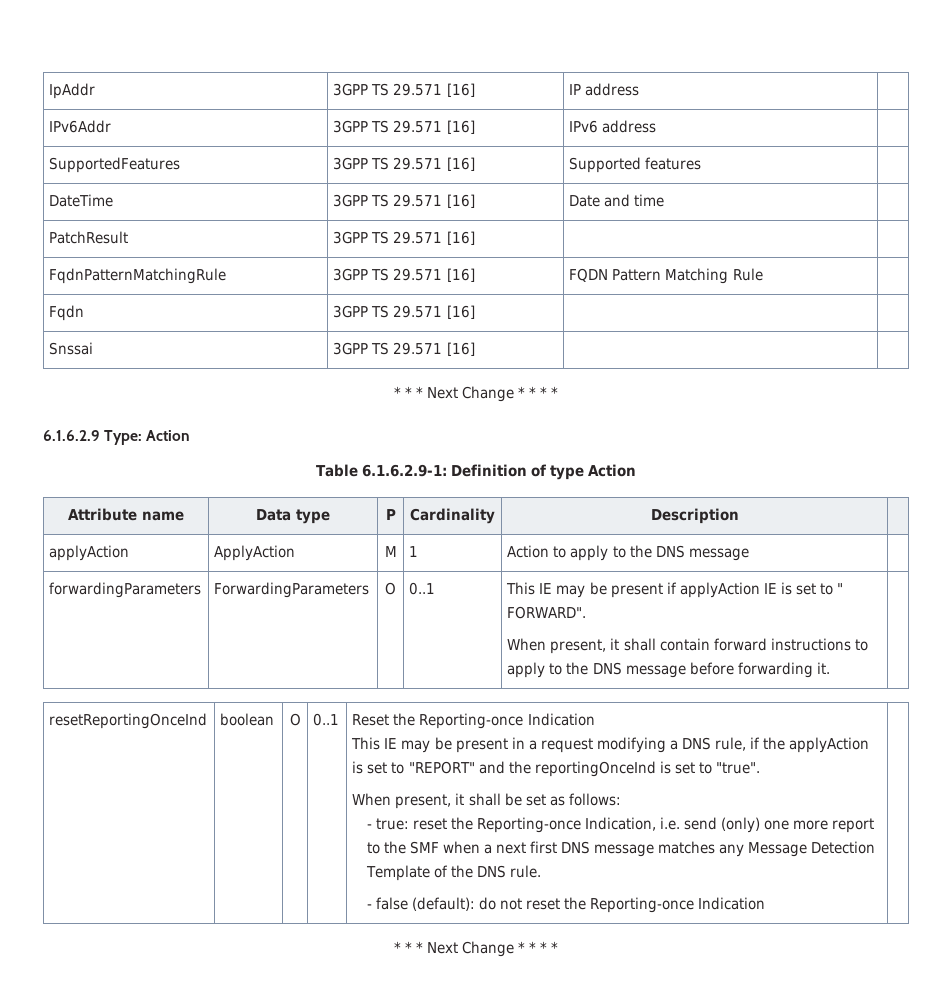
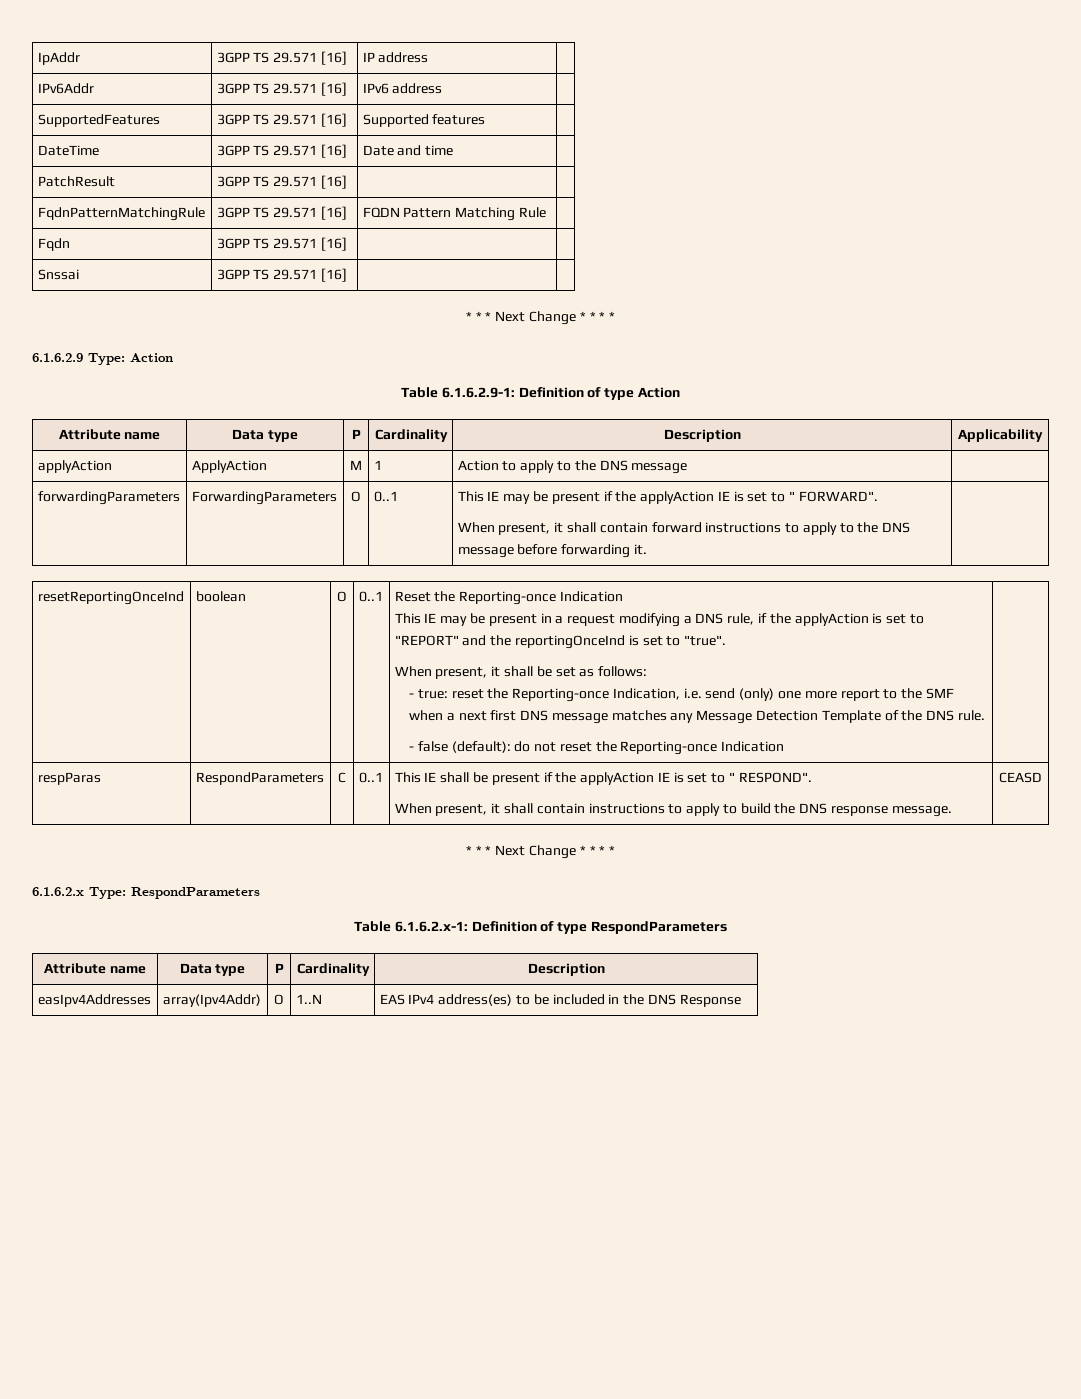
(739, 516) none -> [958,429,1043,442] Applicability
(677, 588) none -> [615,491,637,502] the
[393,941,559,957] // * * * Next Change * * * * -> [37,772,101,785] [195,772,324,785] [338,772,346,783] [358,772,383,783] [394,772,812,785] [394,803,952,817] [999,772,1042,783] [465,845,616,859] [32,887,260,899] [354,921,727,934] [44,963,146,974] [179,963,246,976] [274,963,284,973] [296,963,370,976] [527,963,605,976] [37,994,151,1007] [162,994,261,1007] [274,994,284,1005] [295,994,322,1004] [379,994,741,1007] // respParas | RespondParameters | C | 0..1 | This IE shall be present if the applyAction IE is set to " RESPOND". // When present, it shall contain instructions to apply to build the DNS response message. | CEASD // * * * Next Change * * * * // 6.1.6.2.x Type: RespondParameters // Table 6.1.6.2.x-1: Definition of type RespondParameters // Attribute name | Data type | P | Cardinality | Description // easIpv4Addresses | array(Ipv4Addr) | O | 1..N | EAS IPv4 address(es) to be included in the DNS Response

